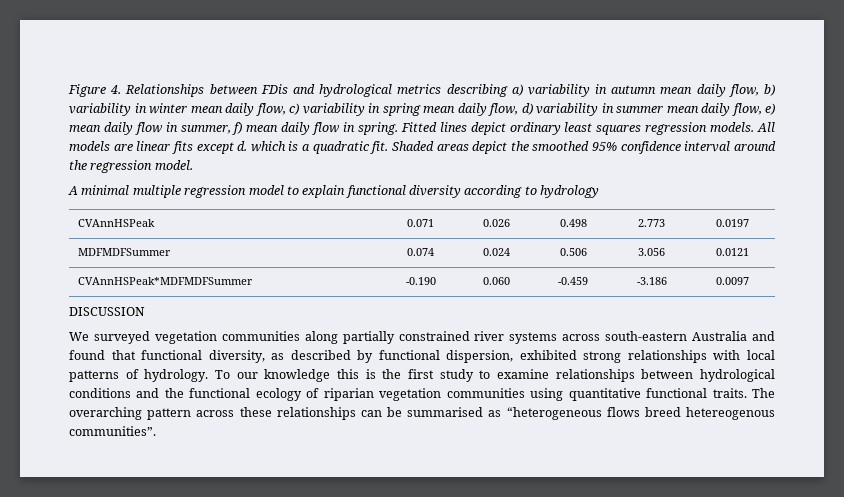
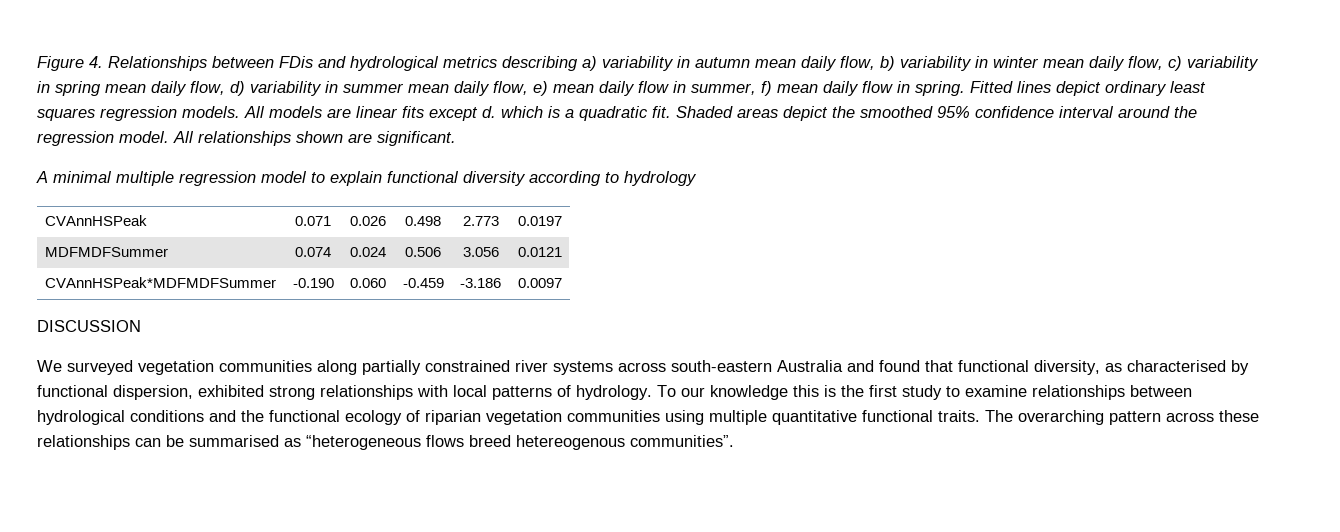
(193, 165) none -> [173,131,456,146] All relationships shown are significant.
[290,350,351,360] described -> [1127,360,1226,372] characterised
(564, 394) none -> [709,410,767,425] multiple

